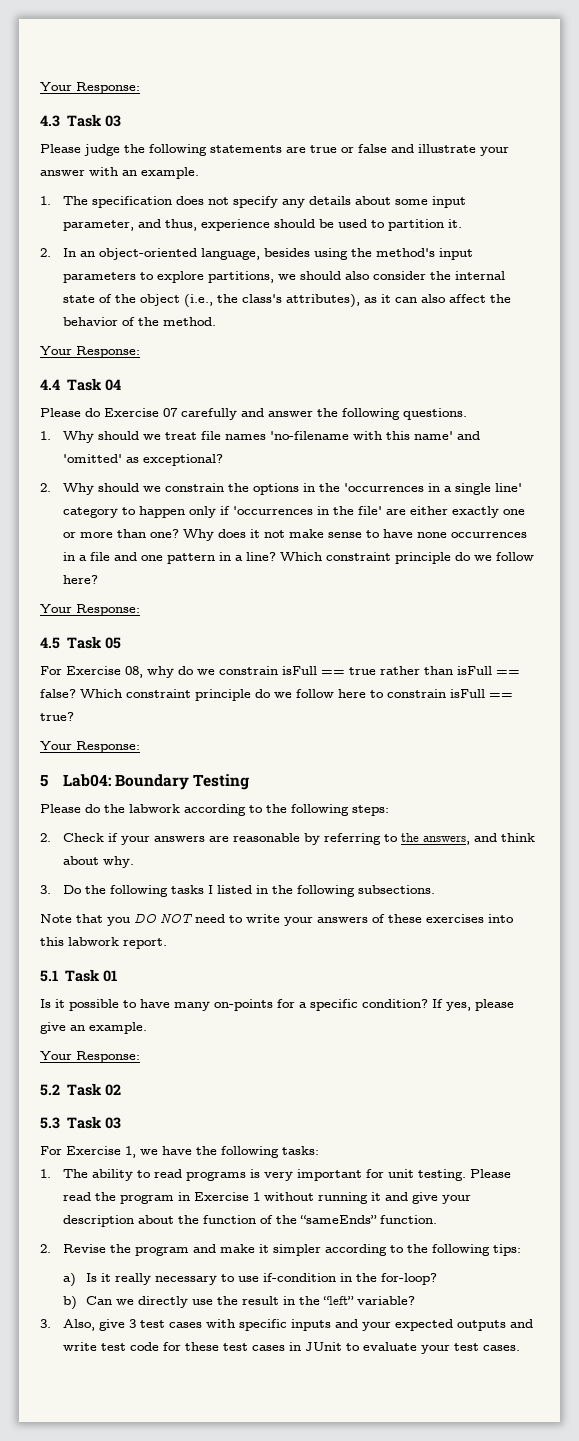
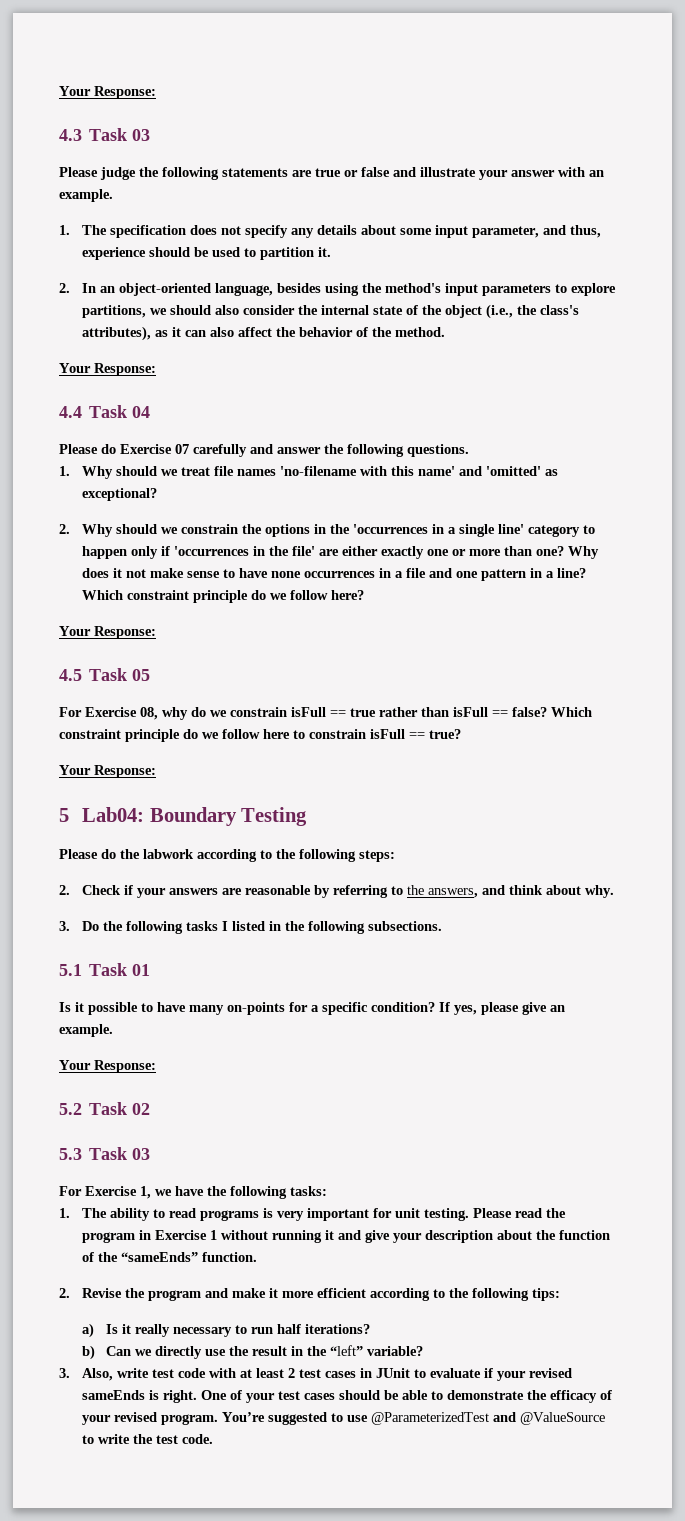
[40,913,514,926] [40,937,167,949] // Note that you DO NOT need to write your answers of these exercises into this labwork report. -> (443, 926) none
[272,1244,321,1256] simpler -> [282,1288,367,1298] more efficient
[237,1273,437,1285] use if-condition in the for-loop? -> [250,1324,370,1334] run half iterations?
[98,1319,533,1331] [62,1342,219,1351] give 3 test cases with specific inputs and your expected outputs and write test code for these -> [117,1368,296,1378] write test code with at least 2
[420,1343,520,1354] your test cases. -> [484,1368,573,1381] [82,1390,613,1403] [82,1412,606,1425] [82,1434,214,1444] if your revised sameEnds is right. One of your test cases should be able to demonstrate the efficacy of your revised program. You’re suggested to use @ParameterizedTest and @ValueSource to write the test code.

